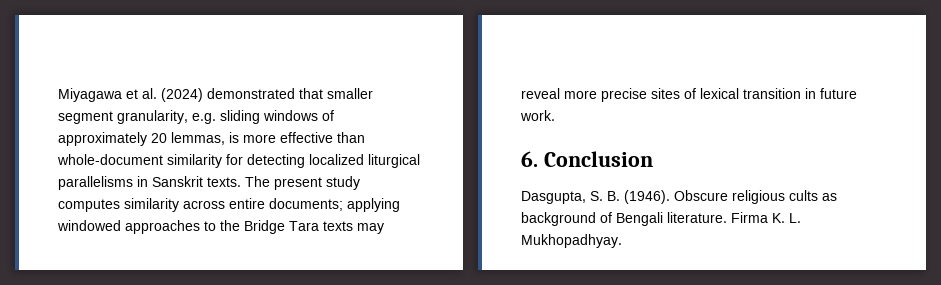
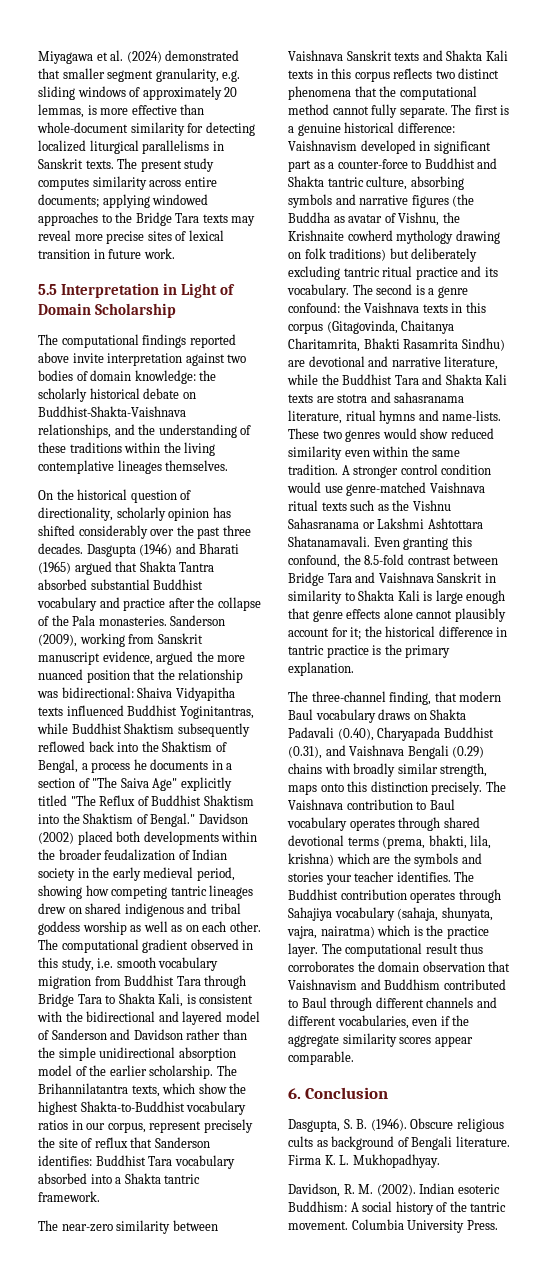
(555, 115) none -> [38,283,236,298] [38,303,177,318] [38,334,236,348] [38,352,247,366] [38,370,217,384] [38,388,196,402] [38,406,186,417] [38,424,252,438] [38,442,216,456] [38,460,229,474] [38,489,192,503] [38,507,231,521] [38,525,251,539] [38,543,240,557] [38,561,215,575] [38,579,204,590] [37,597,261,611] [38,615,226,626] [38,633,203,647] [38,651,246,665] [38,669,244,683] [37,687,235,701] [38,705,254,719] [37,723,250,737] [38,741,227,752] [38,759,233,773] [38,777,232,791] [38,795,254,806] [38,813,248,827] [38,831,258,845] [38,849,228,861] [38,867,235,881] [38,885,254,899] [38,903,241,917] [38,921,261,935] [38,939,254,953] [38,957,219,971] [38,975,247,989] [38,993,254,1007] [37,1011,260,1025] [38,1029,247,1040] [38,1047,236,1061] [38,1065,237,1079] [38,1083,247,1097] [38,1101,247,1115] [38,1119,253,1133] [38,1137,210,1148] [38,1155,235,1169] [38,1173,201,1184] [38,1191,100,1202] [38,1220,218,1234] [288,50,508,61] [288,68,500,82] [288,86,477,100] [288,104,510,118] [288,122,455,136] [288,140,491,154] [288,158,498,172] [288,176,464,190] [288,194,475,208] [288,212,460,226] [288,230,500,244] [288,248,478,262] [288,266,498,280] [287,284,468,298] [288,302,486,313] [288,320,455,334] [288,338,505,352] [288,356,499,370] [287,374,508,385] [288,392,465,403] [288,410,502,424] [288,428,494,442] [288,446,461,460] [288,464,492,478] [287,482,485,496] [288,500,451,511] [288,518,483,529] [288,536,472,550] [288,554,499,568] [288,572,496,586] [288,590,506,604] [288,608,506,622] [288,626,508,640] [288,644,451,658] [288,662,354,676] [288,691,502,705] [288,709,467,723] [288,727,494,741] [288,745,485,759] [288,763,488,777] [288,781,506,795] [288,799,455,810] [287,817,480,831] [288,835,492,849] [288,853,482,867] [288,871,475,885] [288,889,501,903] [288,907,493,921] [287,925,489,939] [288,943,484,957] [288,961,511,972] [288,979,506,990] [288,997,497,1011] [288,1015,470,1029] [288,1033,473,1047] [288,1051,354,1065] // 5.5 Interpretation in Light of Domain Scholarship // The computational findings reported above invite interpretation against two bodies of domain knowledge: the scholarly historical debate on Buddhist-Shakta-Vaishnava relationships, and the understanding of these traditions within the living contemplative lineages themselves. // On the historical question of directionality, scholarly opinion has shifted considerably over the past three decades. Dasgupta (1946) and Bharati (1965) argued that Shakta Tantra absorbed substantial Buddhist vocabulary and practice after the collapse of the Pala monasteries. Sanderson (2009), working from Sanskrit manuscript evidence, argued the more nuanced position that the relationship was bidirectional: Shaiva Vidyapitha texts influenced Buddhist Yoginitantras, while Buddhist Shaktism subsequently reflowed back into the Shaktism of Bengal, a process he documents in a section of "The Saiva Age" explicitly titled "The Reflux of Buddhist Shaktism into the Shaktism of Bengal." Davidson (2002) placed both developments within the broader feudalization of Indian society in the early medieval period, showing how competing tantric lineages drew on shared indigenous and tribal goddess worship as well as on each other. The computational gradient observed in this study, i.e. smooth vocabulary migration from Buddhist Tara through Bridge Tara to Shakta Kali, is consistent with the bidirectional and layered model of Sanderson and Davidson rather than the simple unidirectional absorption model of the earlier scholarship. The Brihannilatantra texts, which show the highest Shakta-to-Buddhist vocabulary ratios in our corpus, represent precisely the site of reflux that Sanderson identifies: Buddhist Tara vocabulary absorbed into a Shakta tantric framework. // The near-zero similarity between Vaishnava Sanskrit texts and Shakta Kali texts in this corpus reflects two distinct phenomena that the computational method cannot fully separate. The first is a genuine historical difference: Vaishnavism developed in significant part as a counter-force to Buddhist and Shakta tantric culture, absorbing symbols and narrative figures (the Buddha as avatar of Vishnu, the Krishnaite cowherd mythology drawing on folk traditions) but deliberately excluding tantric ritual practice and its vocabulary. The second is a genre confound: the Vaishnava texts in this corpus (Gitagovinda, Chaitanya Charitamrita, Bhakti Rasamrita Sindhu) are devotional and narrative literature, while the Buddhist Tara and Shakta Kali texts are stotra and sahasranama literature, ritual hymns and name-lists. These two genres would show reduced similarity even within the same tradition. A stronger control condition would use genre-matched Vaishnava ritual texts such as the Vishnu Sahasranama or Lakshmi Ashtottara Shatanamavali. Even granting this confound, the 8.5-fold contrast between Bridge Tara and Vaishnava Sanskrit in similarity to Shakta Kali is large enough that genre effects alone cannot plausibly account for it; the historical difference in tantric practice is the primary explanation. // The three-channel finding, that modern Baul vocabulary draws on Shakta Padavali (0.40), Charyapada Buddhist (0.31), and Vaishnava Bengali (0.29) chains with broadly similar strength, maps onto this distinction precisely. The Vaishnava contribution to Baul vocabulary operates through shared devotional terms (prema, bhakti, lila, krishna) which are the symbols and stories your teacher identifies. The Buddhist contribution operates through Sahajiya vocabulary (sahaja, shunyata, vajra, nairatma) which is the practice layer. The computational result thus corroborates the domain observation that Vaishnavism and Buddhism contributed to Baul through different channels and different vocabularies, even if the aggregate similarity scores appear comparable.
(622, 241) none -> [288,1183,500,1197] [288,1201,507,1215] [288,1219,498,1233] // Davidson, R. M. (2002). Indian esoteric Buddhism: A social history of the tantric movement. Columbia University Press.

